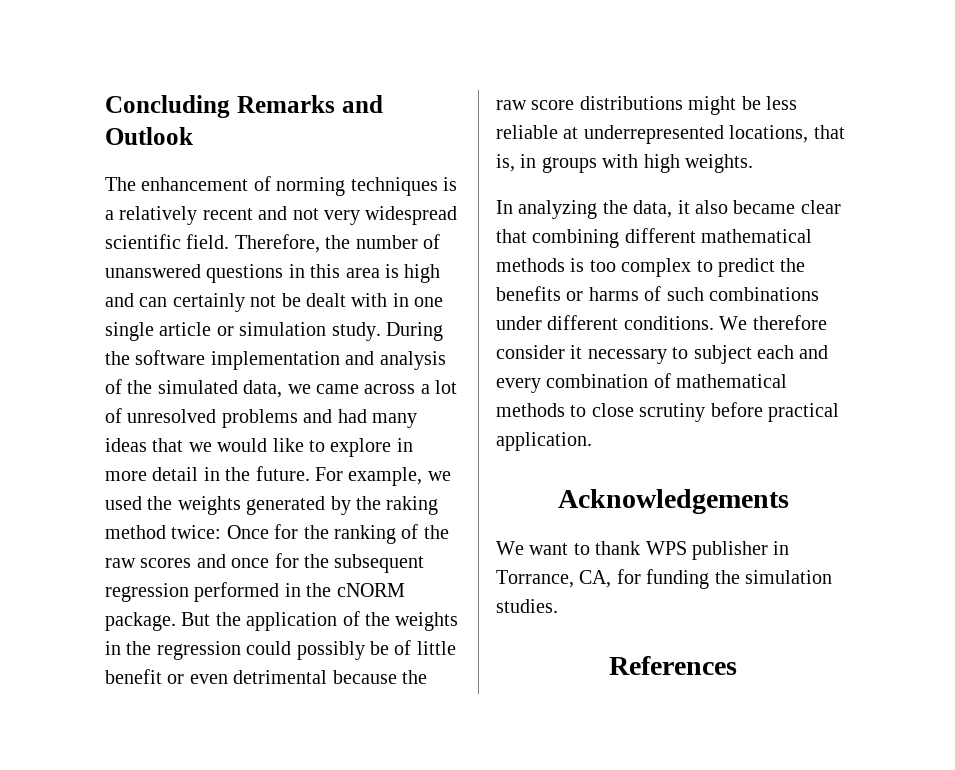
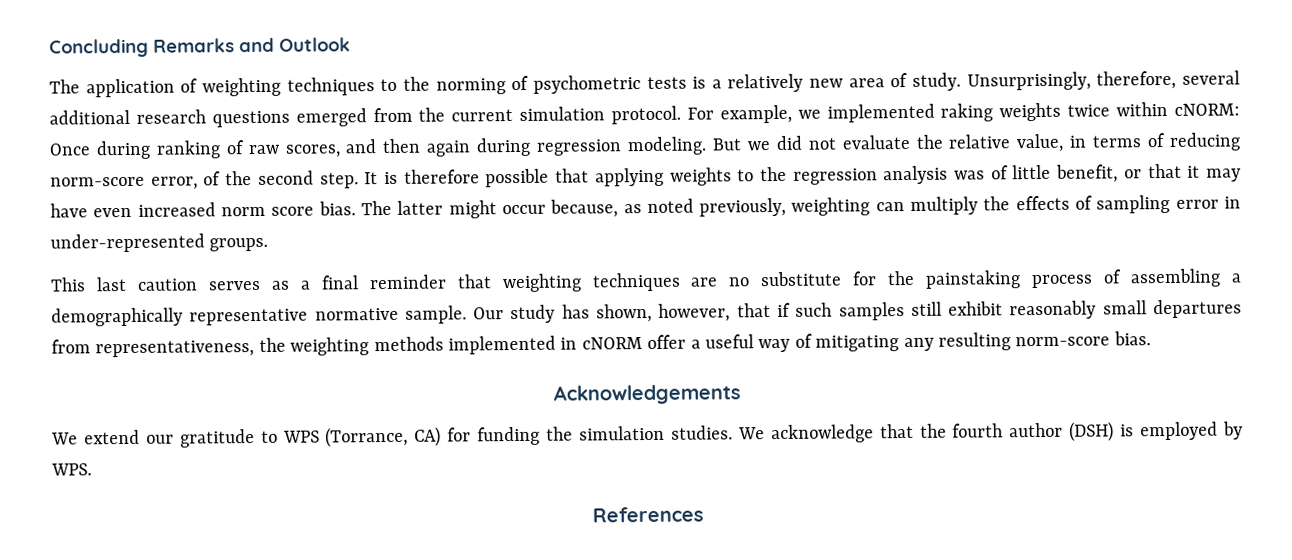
[141,176,457,196] [105,206,458,225] [105,234,440,253] [105,264,441,283] [105,293,444,312] [105,322,443,341] [105,350,446,370] [105,379,458,398] [105,408,417,428] [105,438,413,457] [105,466,451,486] [105,496,439,515] [105,524,449,544] [105,553,425,573] [105,582,405,602] [105,611,459,631] [105,640,456,660] [105,669,427,684] [496,96,797,115] [496,125,845,144] [496,154,753,173] [496,200,841,219] [496,228,813,248] [496,258,806,277] [496,286,819,301] [496,315,827,330] [496,345,829,364] [496,373,788,393] [496,402,839,422] [496,432,592,451] [557,489,789,514] [496,541,790,560] [496,570,612,588] enhancement of norming techniques is a relatively recent and not very widespread scientific field. Therefore, the number of unanswered questions in this area is high and can certainly not be dealt with in one single article or simulation study. During the software implementation and analysis of the simulated data, we came across a lot of unresolved problems and had many ideas that we would like to explore in more detail in the future. For example, we used the weights generated by the raking method twice: Once for the ranking of the raw scores and once for the subsequent regression performed in the cNORM package. But the application of the weights in the regression could possibly be of little benefit or even detrimental because the raw score distributions might be less reliable at underrepresented locations, that is, in groups with high weights. // In analyzing the data, it also became clear that combining different mathematical methods is too complex to predict the benefits or harms of such combinations under different conditions. We therefore consider it necessary to subject each and every combination of mathematical methods to close scrutiny before practical application. // Acknowledgements // We want to thank WPS publisher in Torrance, CA, -> [85,70,1240,98] [49,101,1240,128] [49,132,1241,160] [50,163,1241,190] [50,194,1242,219] [50,233,269,253] [50,268,1243,293] [51,299,1242,327] [51,331,1151,358] [552,384,741,405] [51,426,442,448] application of weighting techniques to the norming of psychometric tests is a relatively new area of study. Unsurprisingly, therefore, several additional research questions emerged from the current simulation protocol. For example, we implemented raking weights twice within cNORM: Once during ranking of raw scores, and then again during regression modeling. But we did not evaluate the relative value, in terms of reducing norm-score error, of the second step. It is therefore possible that applying weights to the regression analysis was of little benefit, or that it may have even increased norm score bias. The latter might occur because, as noted previously, weighting can multiply the effects of sampling error in under-represented groups. // This last caution serves as a final reminder that weighting techniques are no substitute for the painstaking process of assembling a demographically representative normative sample. Our study has shown, however, that if such samples still exhibit reasonably small departures from representativeness, the weighting methods implemented in cNORM offer a useful way of mitigating any resulting norm-score bias. // Acknowledgements // We extend our gratitude to WPS (Torrance, CA)
(558, 606) none -> [737,421,1243,444] [51,463,92,476] We acknowledge that the fourth author (DSH) is employed by WPS.

